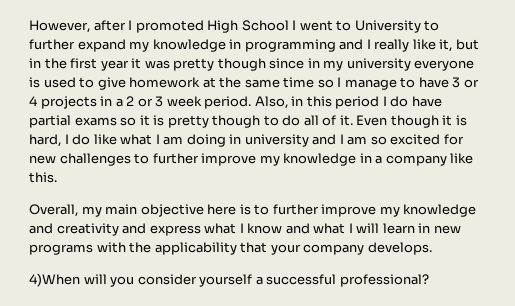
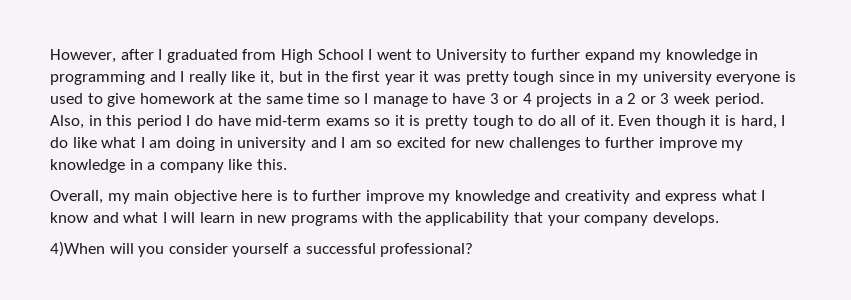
[135,20,204,33] promoted -> [166,49,277,63] graduated from
[217,58,266,71] though -> [513,71,555,85] tough
[29,115,71,128] partial -> [255,115,322,126] mid-term
[212,115,261,128] though -> [472,115,514,129] tough

